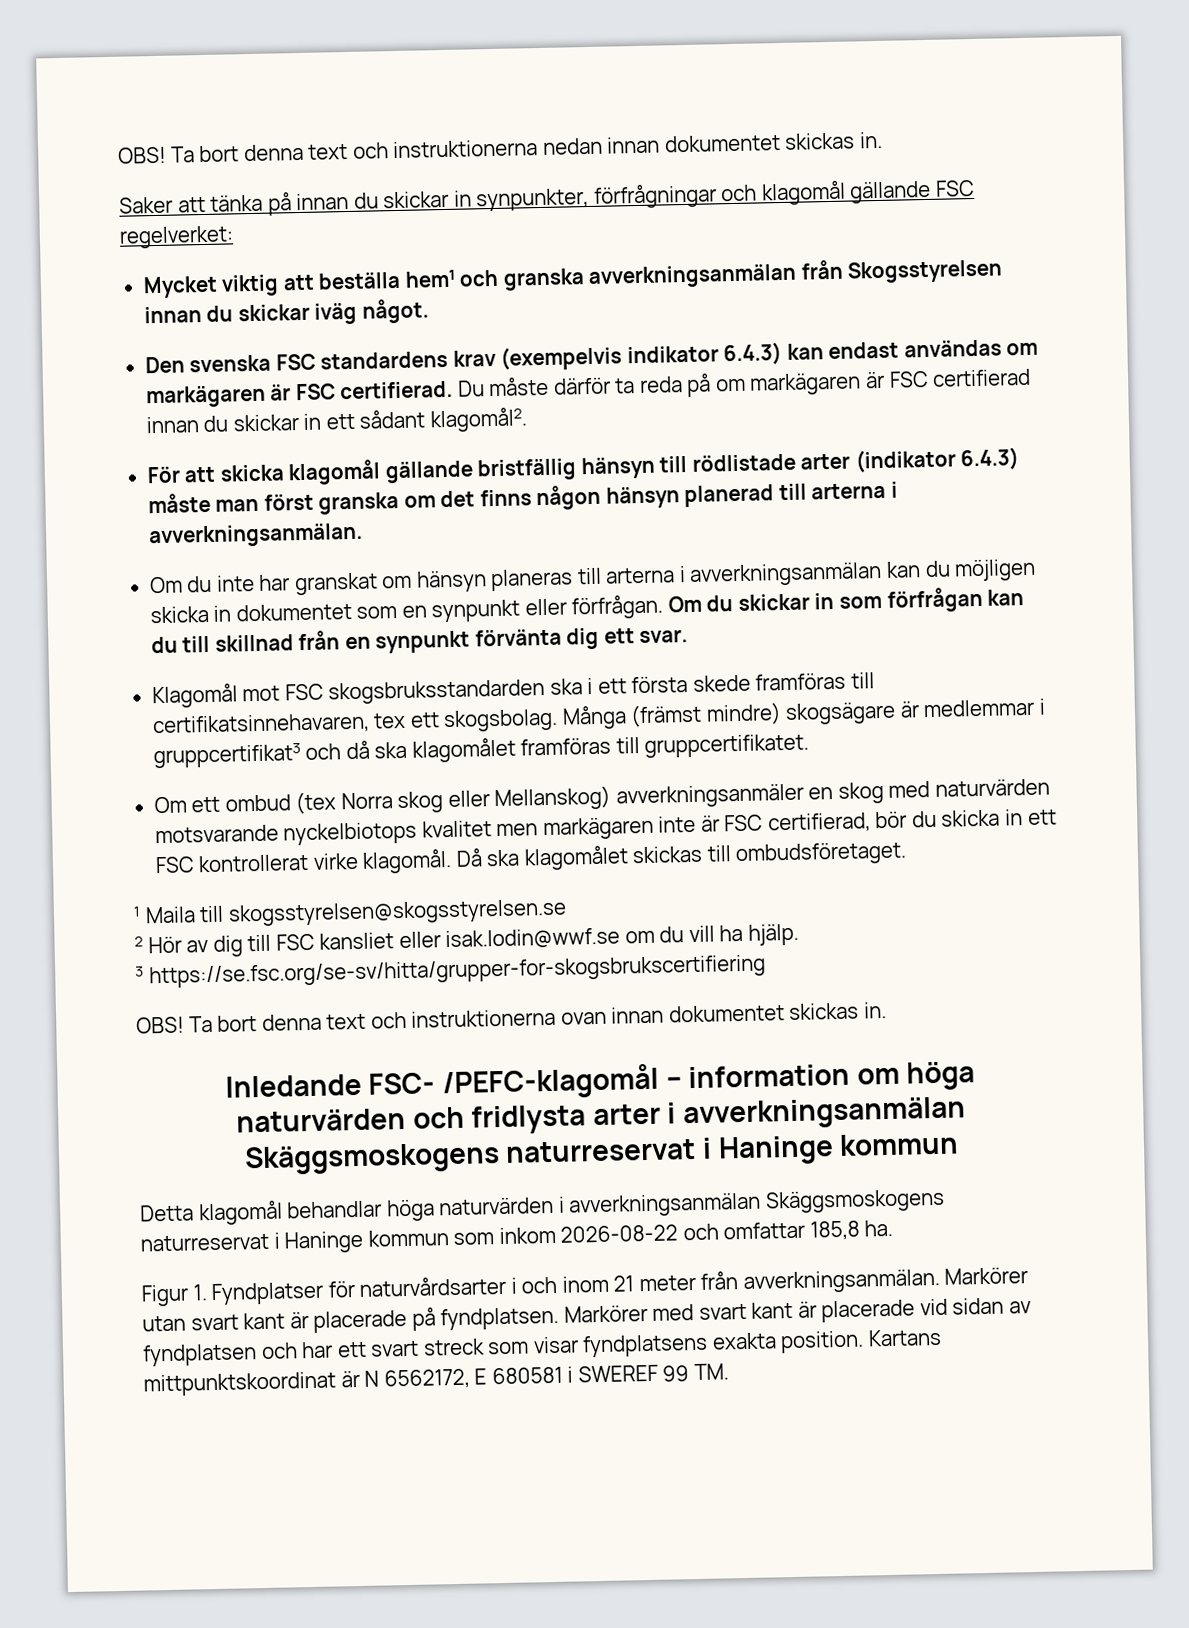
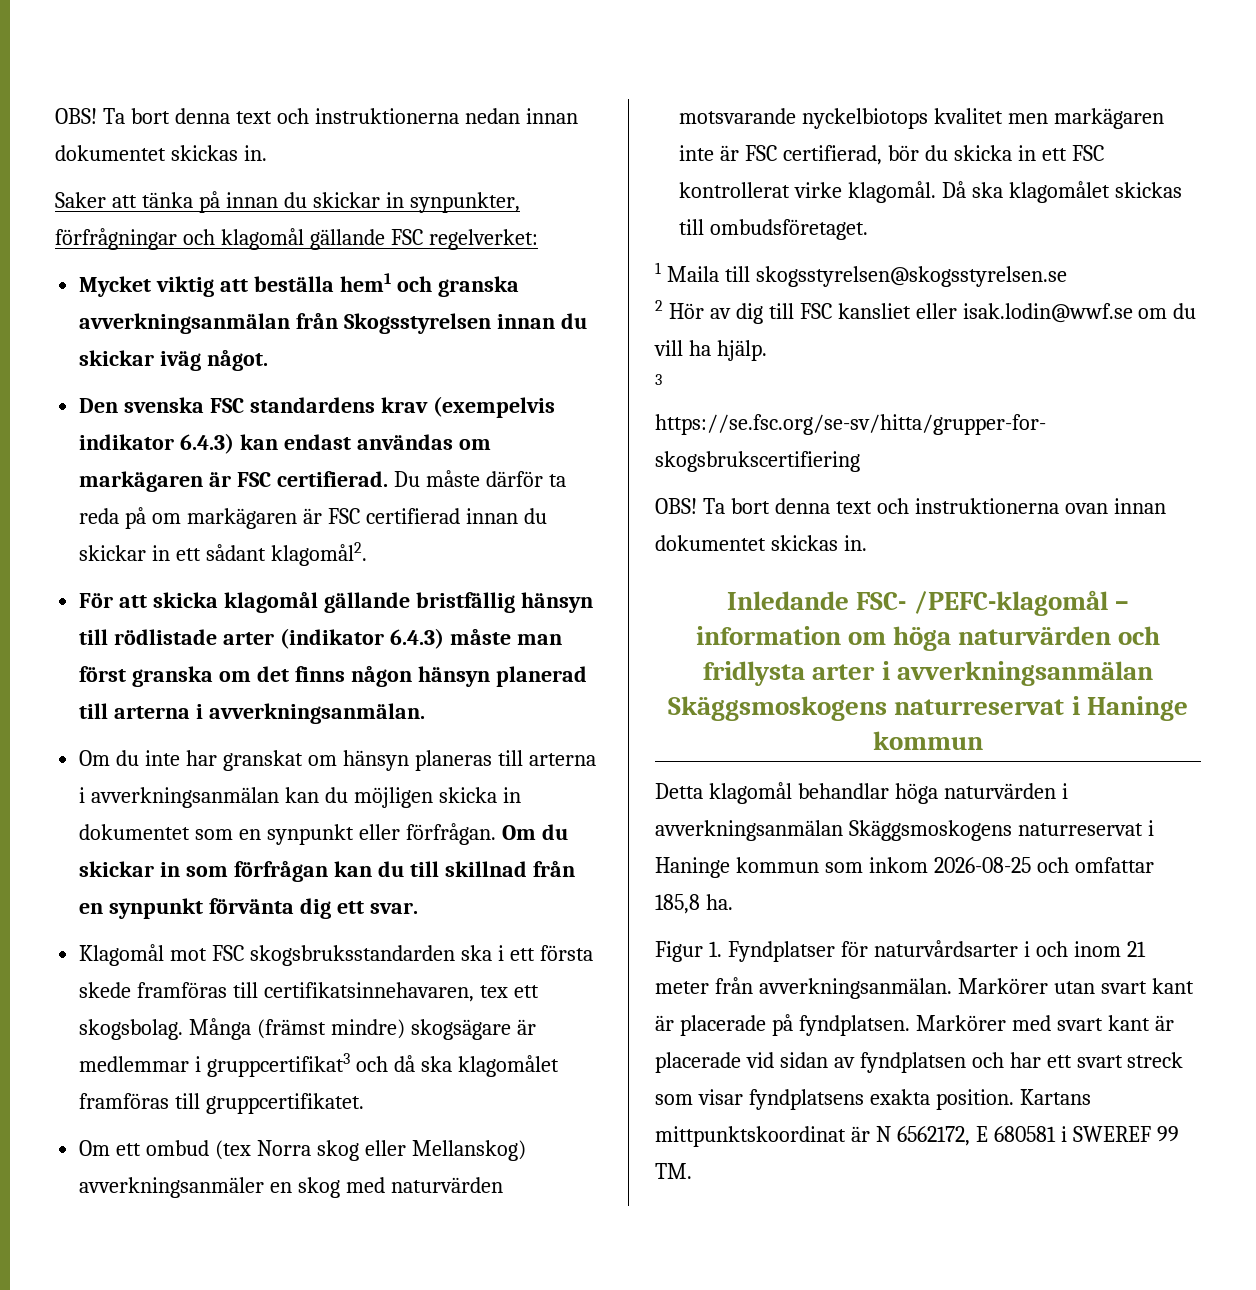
[560,1224,679,1243] 2026-08-22 -> [933,857,1031,873] 2026-08-25

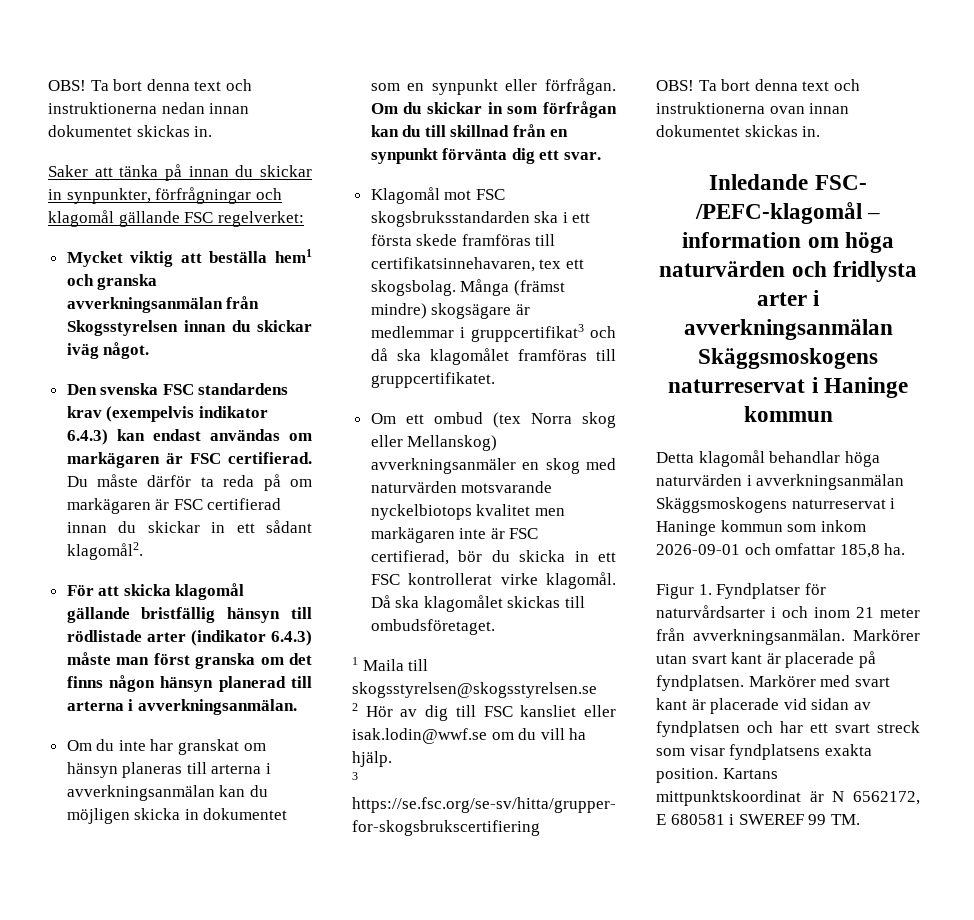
[933,857,1031,873] 2026-08-25 -> [656,544,740,555] 2026-09-01

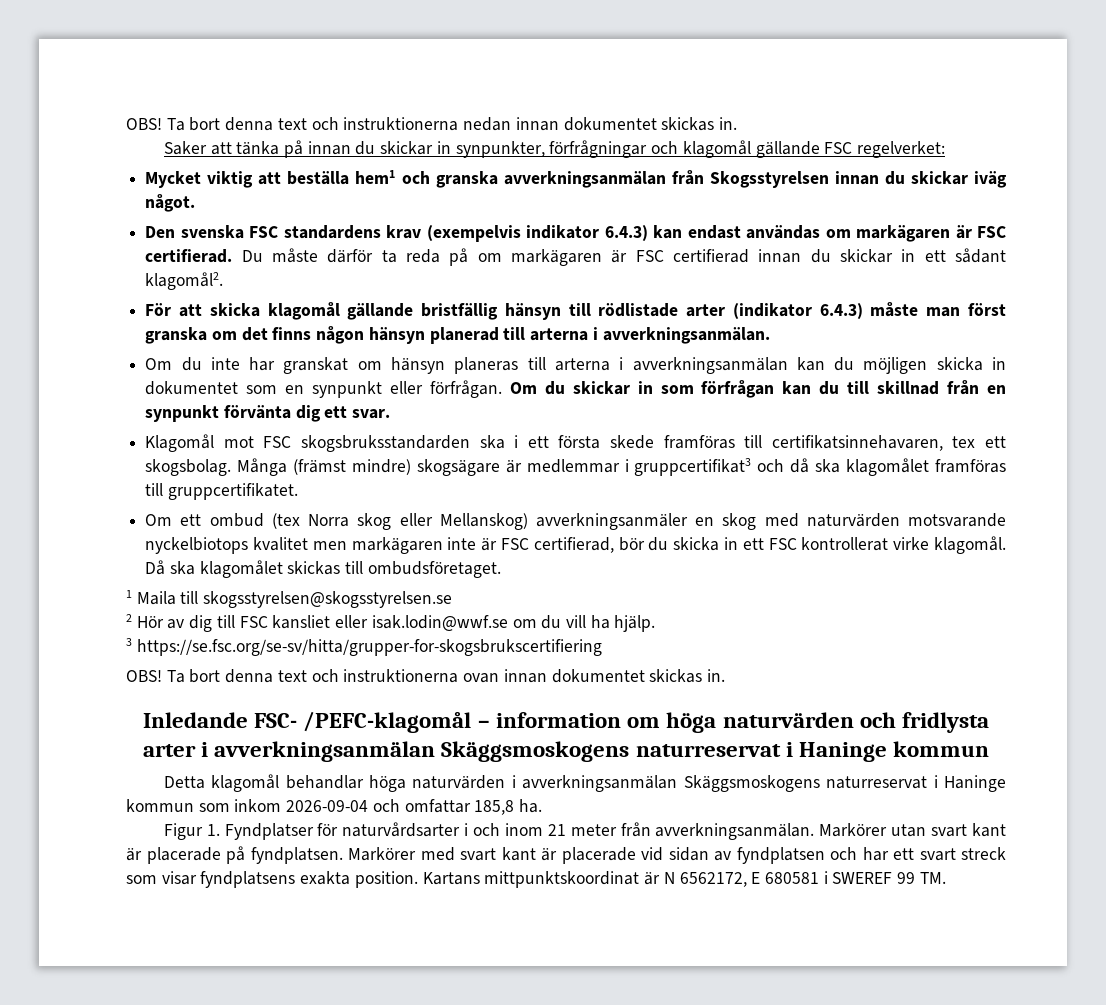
[656,544,740,555] 2026-09-01 -> [286,800,369,812] 2026-09-04

